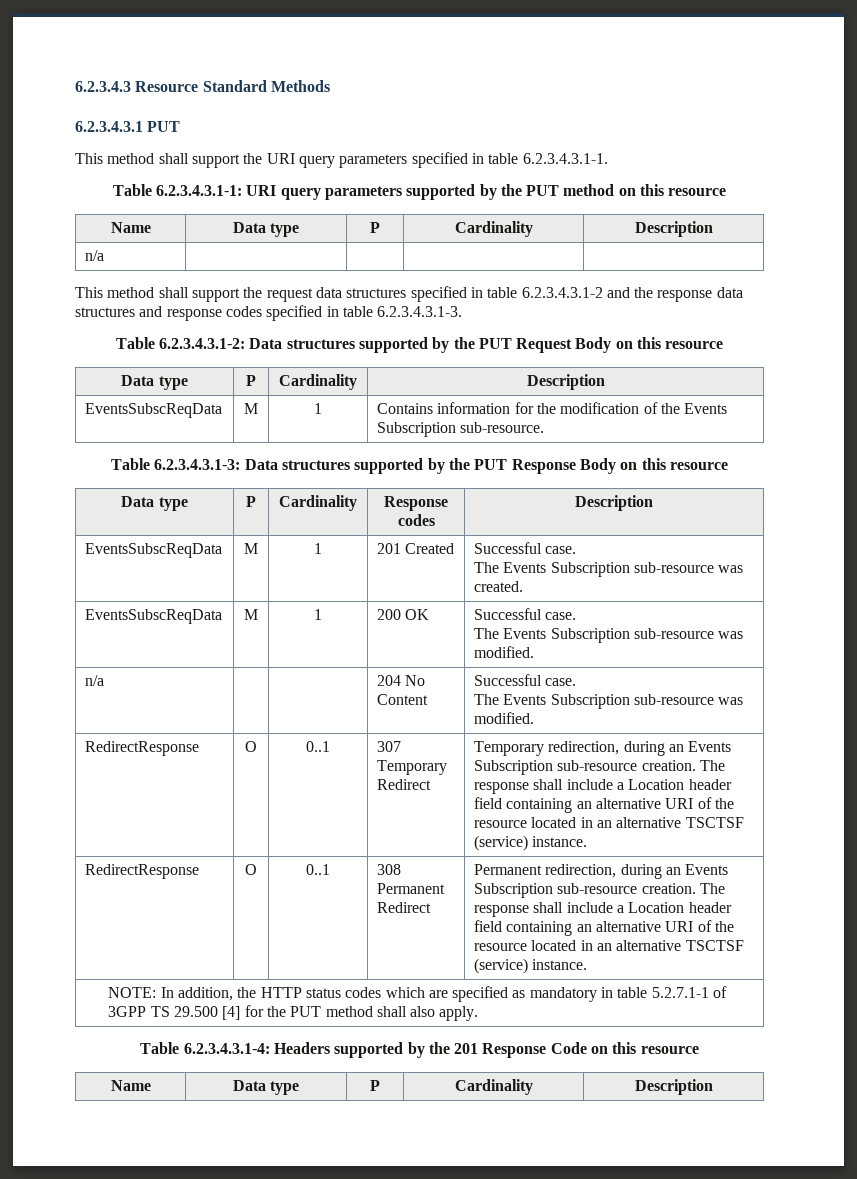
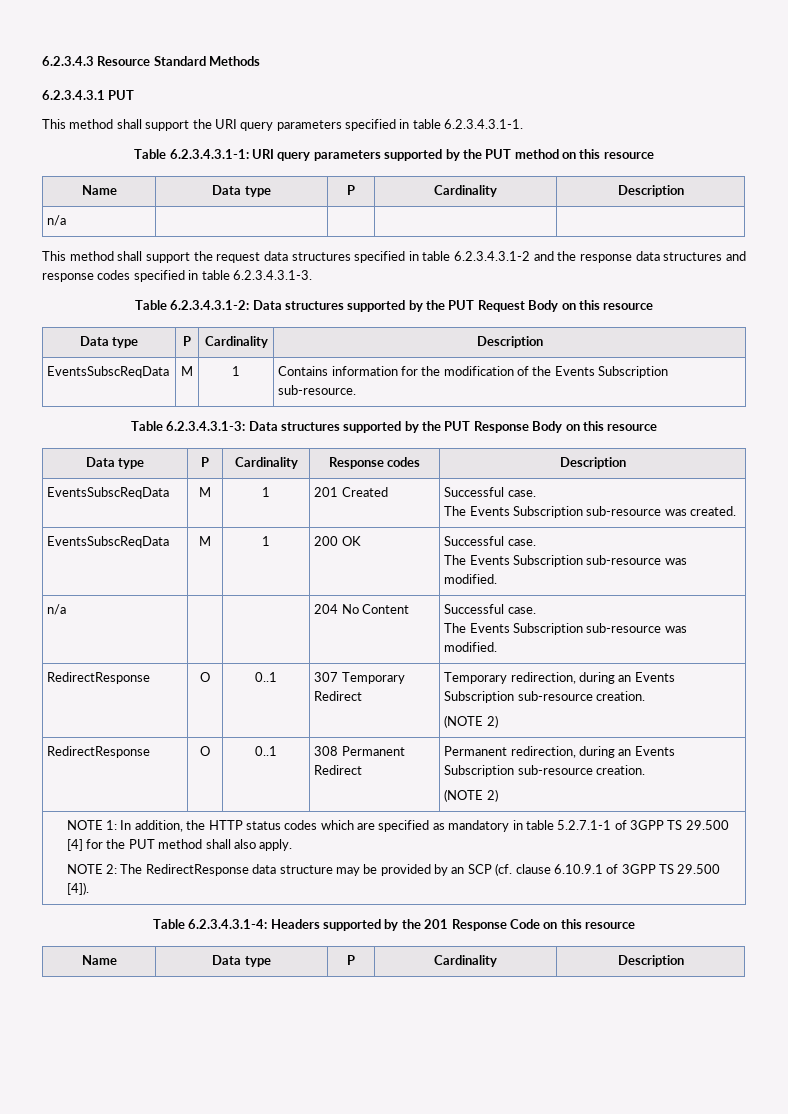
[700,760,726,771] [474,779,732,794] [474,797,734,813] [474,817,744,828] [474,835,588,851] The response shall include a Location header field containing an alternative URI of the resource located in an alternative TSCTSF (service) instance. -> [444,715,498,728] // (NOTE 2)
[700,883,726,894] [474,902,732,917] [474,920,734,936] [474,940,744,951] [474,958,588,974] [108,987,157,998] The response shall include a Location header field containing an alternative URI of the resource located in an alternative TSCTSF (service) instance. // NOTE: -> [444,789,498,802] [66,820,118,830] // (NOTE 2) // NOTE 1:
(479, 1013) none -> [66,863,721,876] [66,882,89,895] // NOTE 2: The RedirectResponse data structure may be provided by an SCP (cf. clause 6.10.9.1 of 3GPP TS 29.500 [4]).

